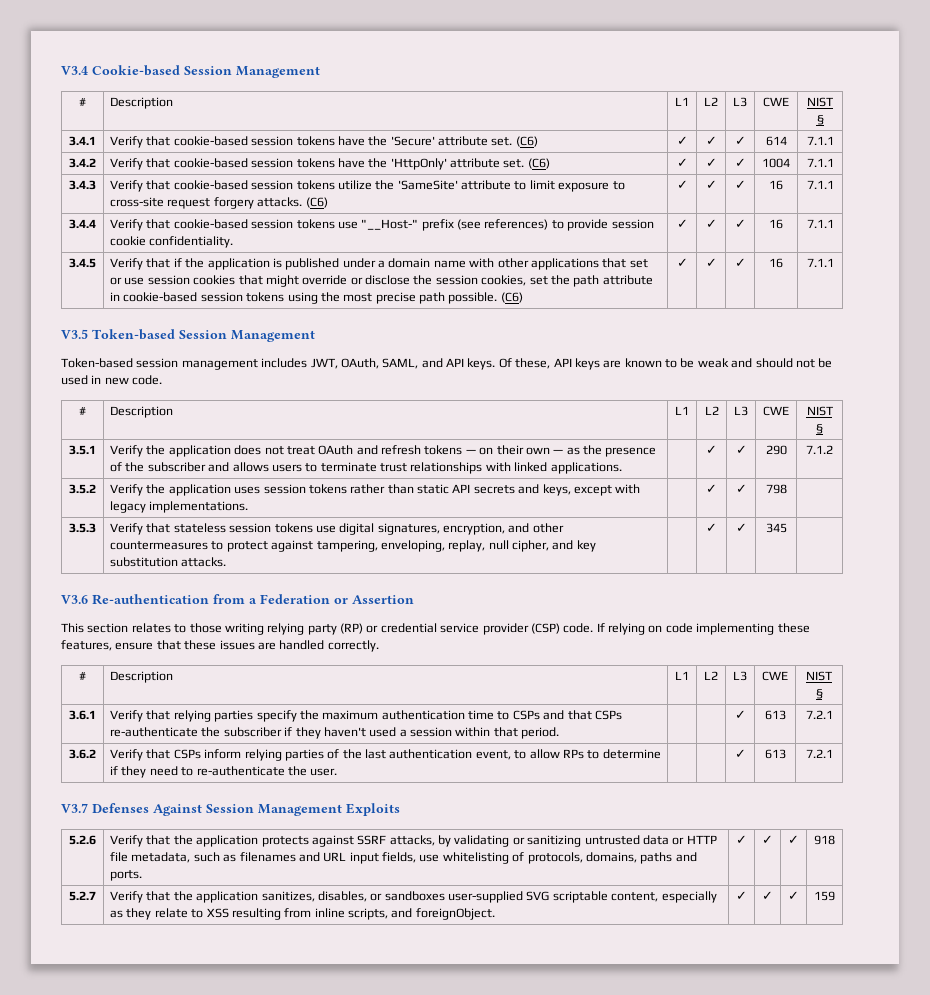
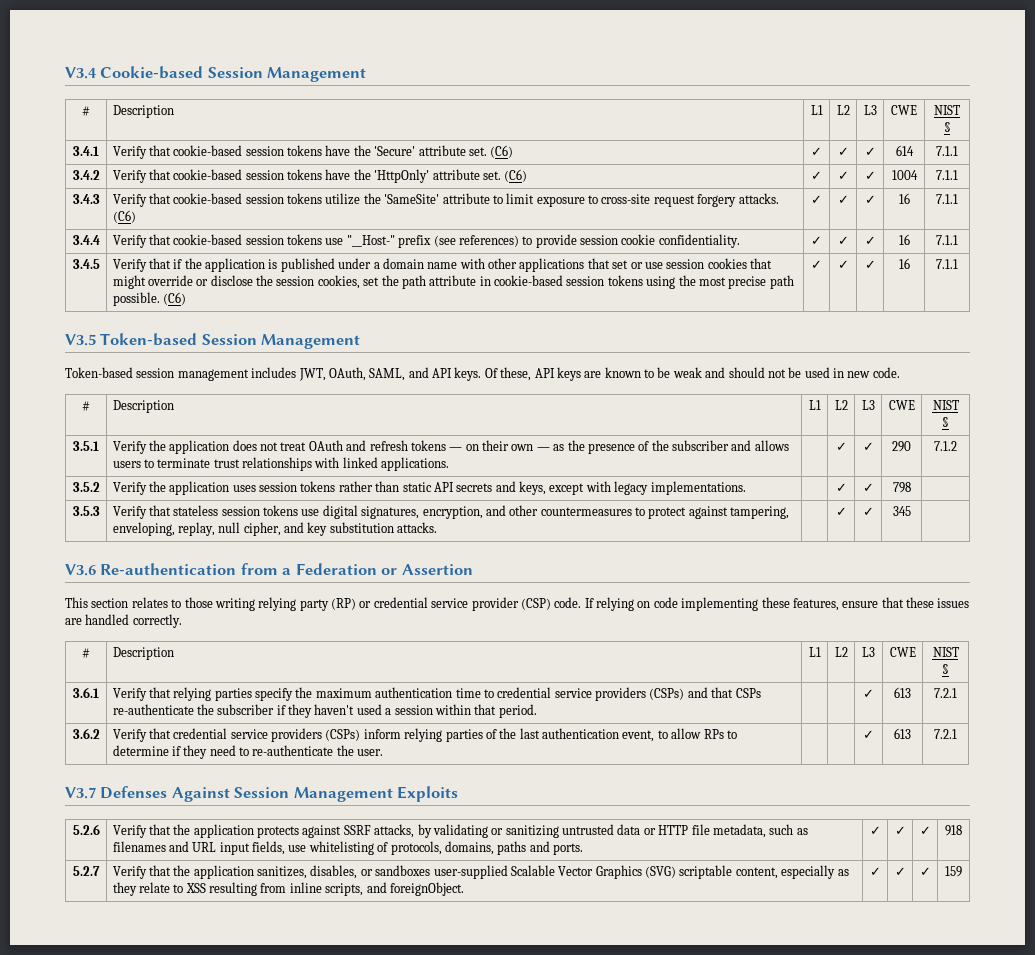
[512,710,540,720] CSPs -> [497,687,685,701] credential service providers (CSPs)
[173,749,201,759] CSPs -> [173,728,361,742] credential service providers (CSPs)
[526,891,550,901] SVG -> [510,865,677,879] Scalable Vector Graphics (SVG)

